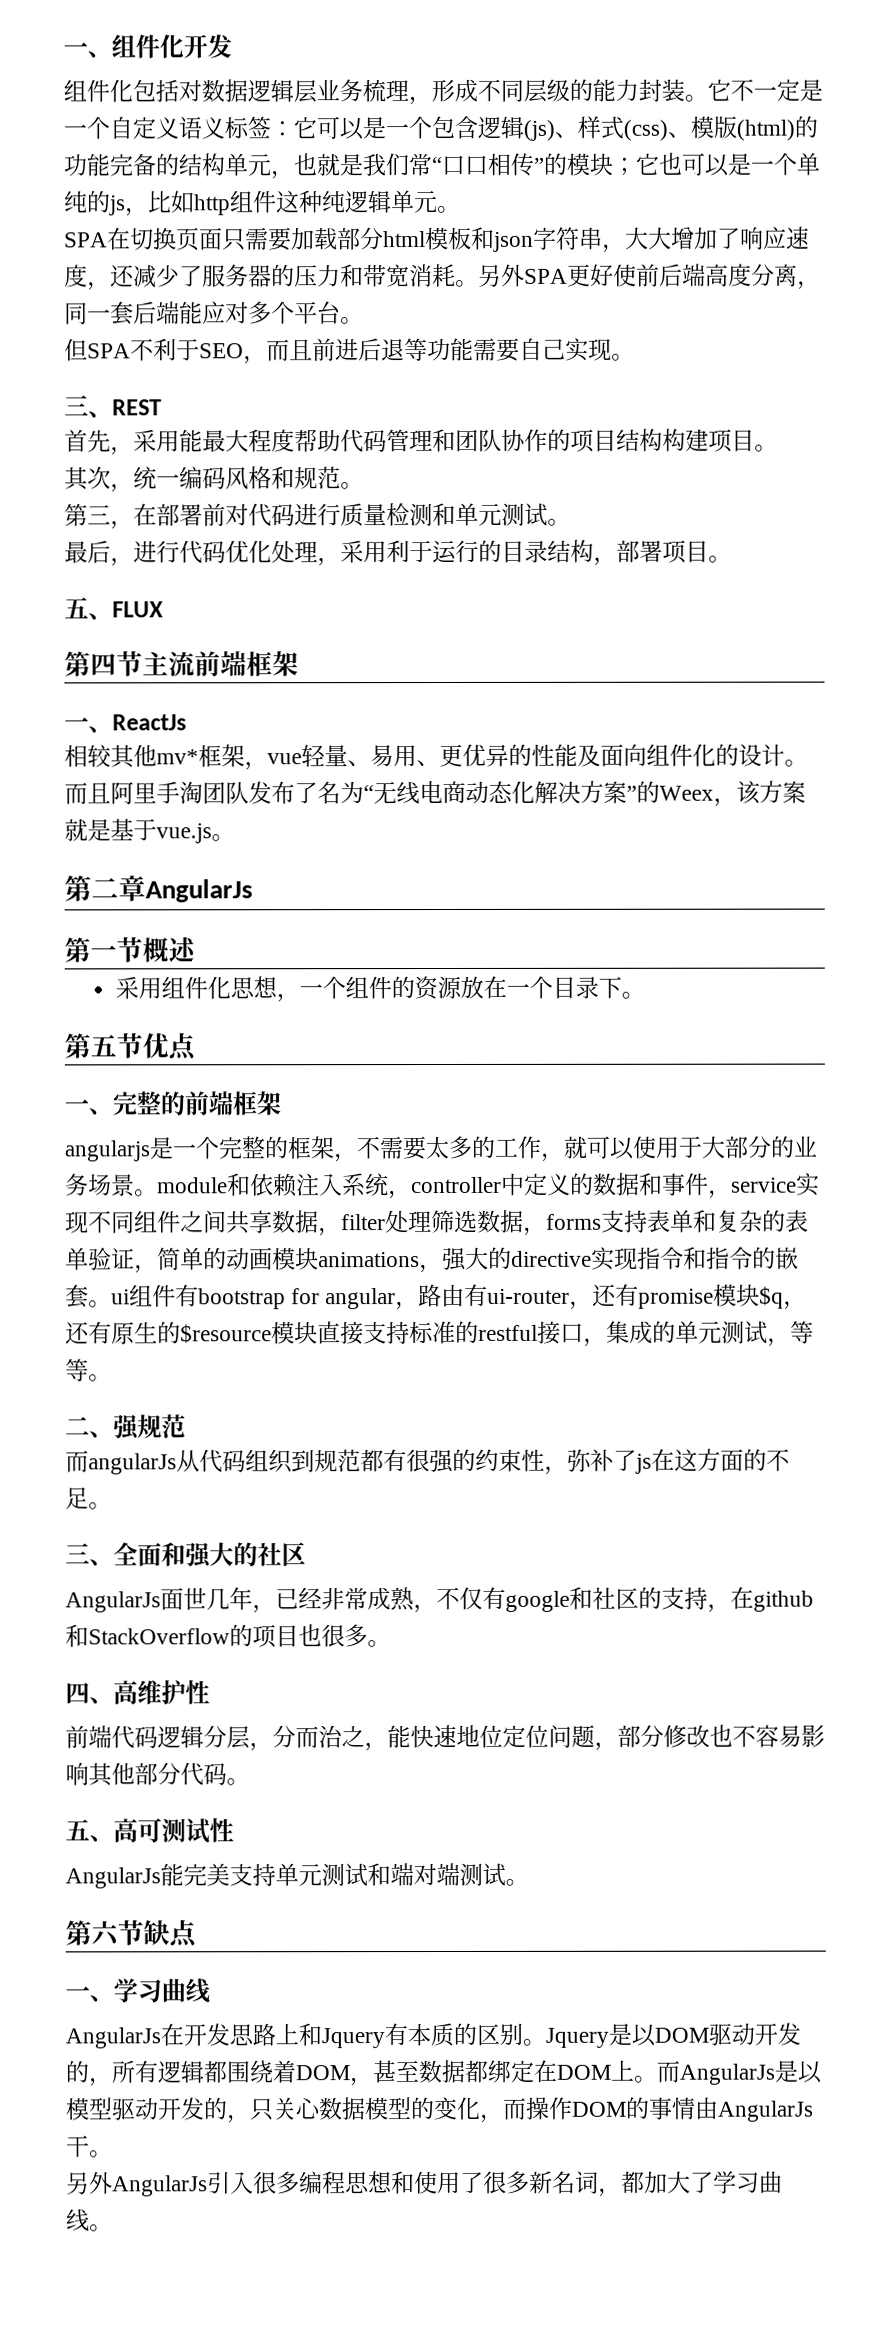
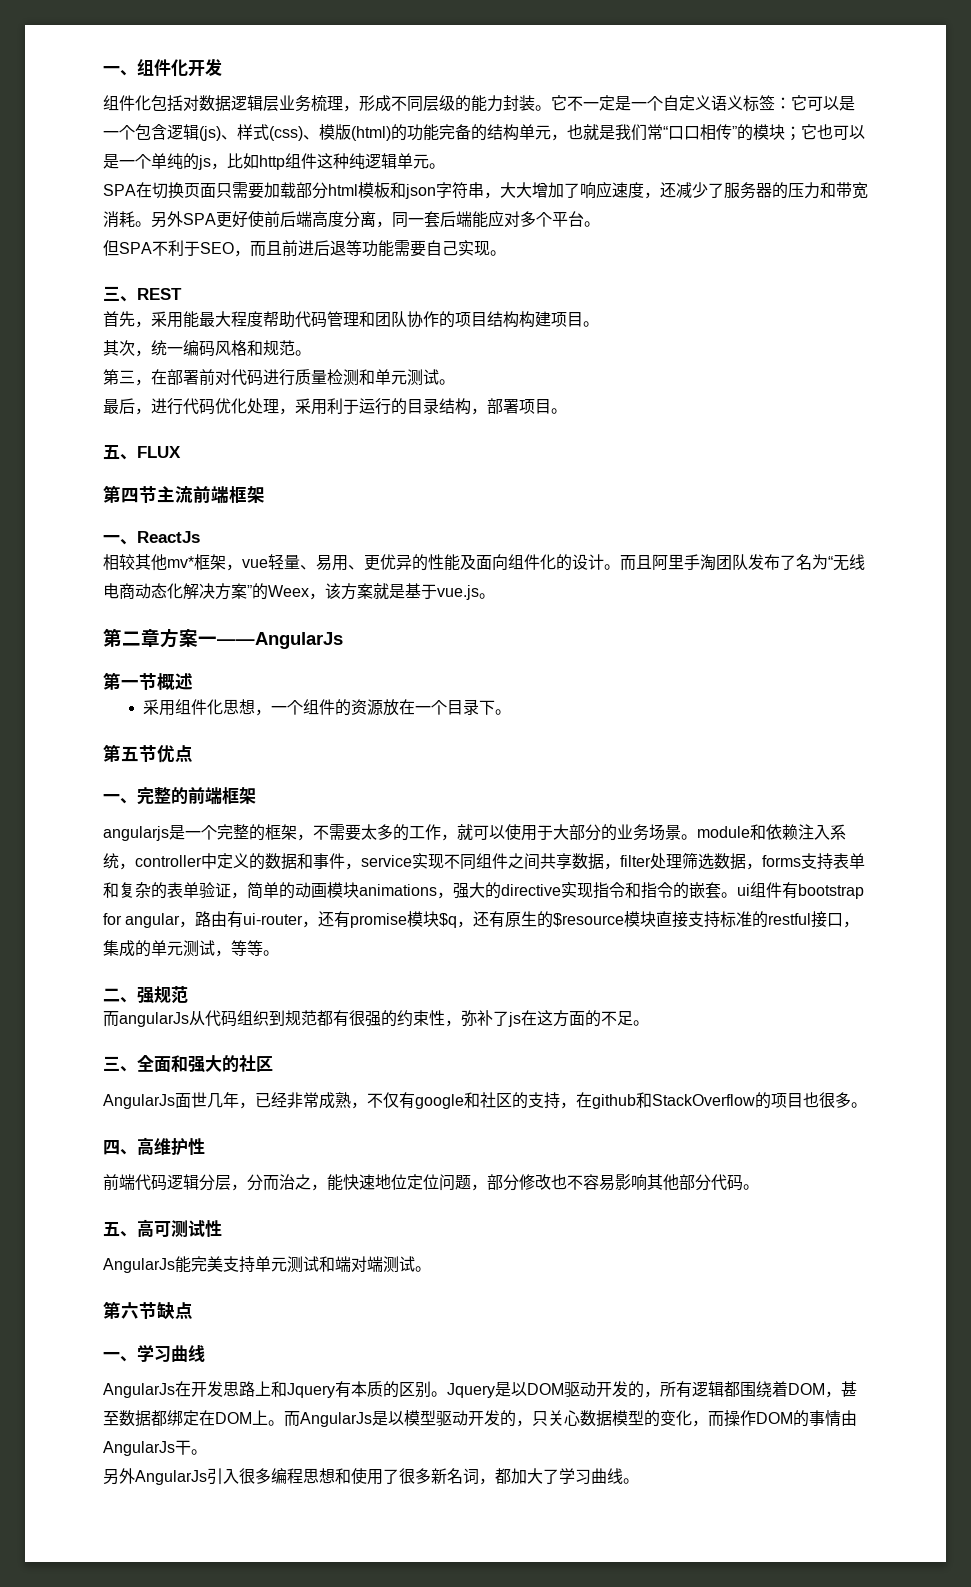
[145,879,253,903] AngularJs -> [160,628,343,649] 方案一——AngularJs

